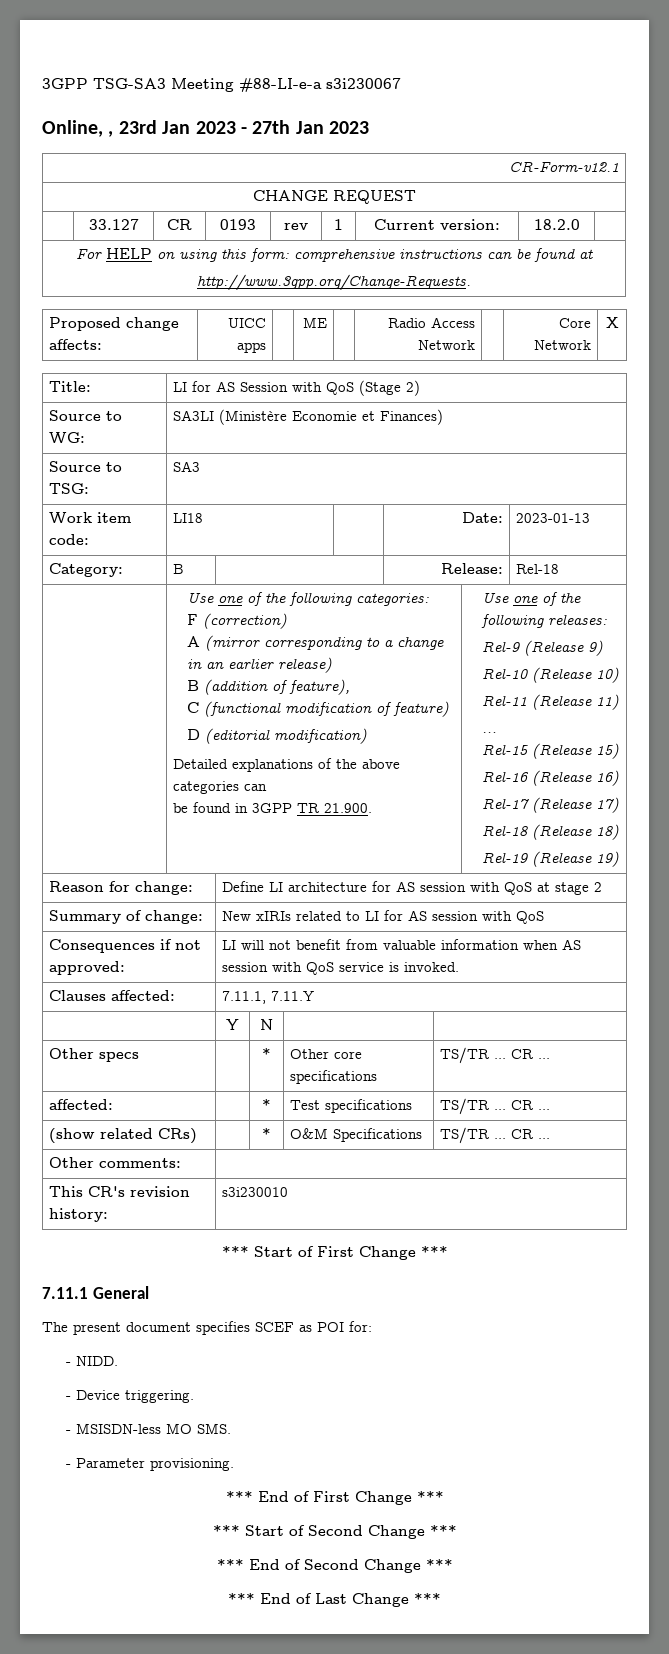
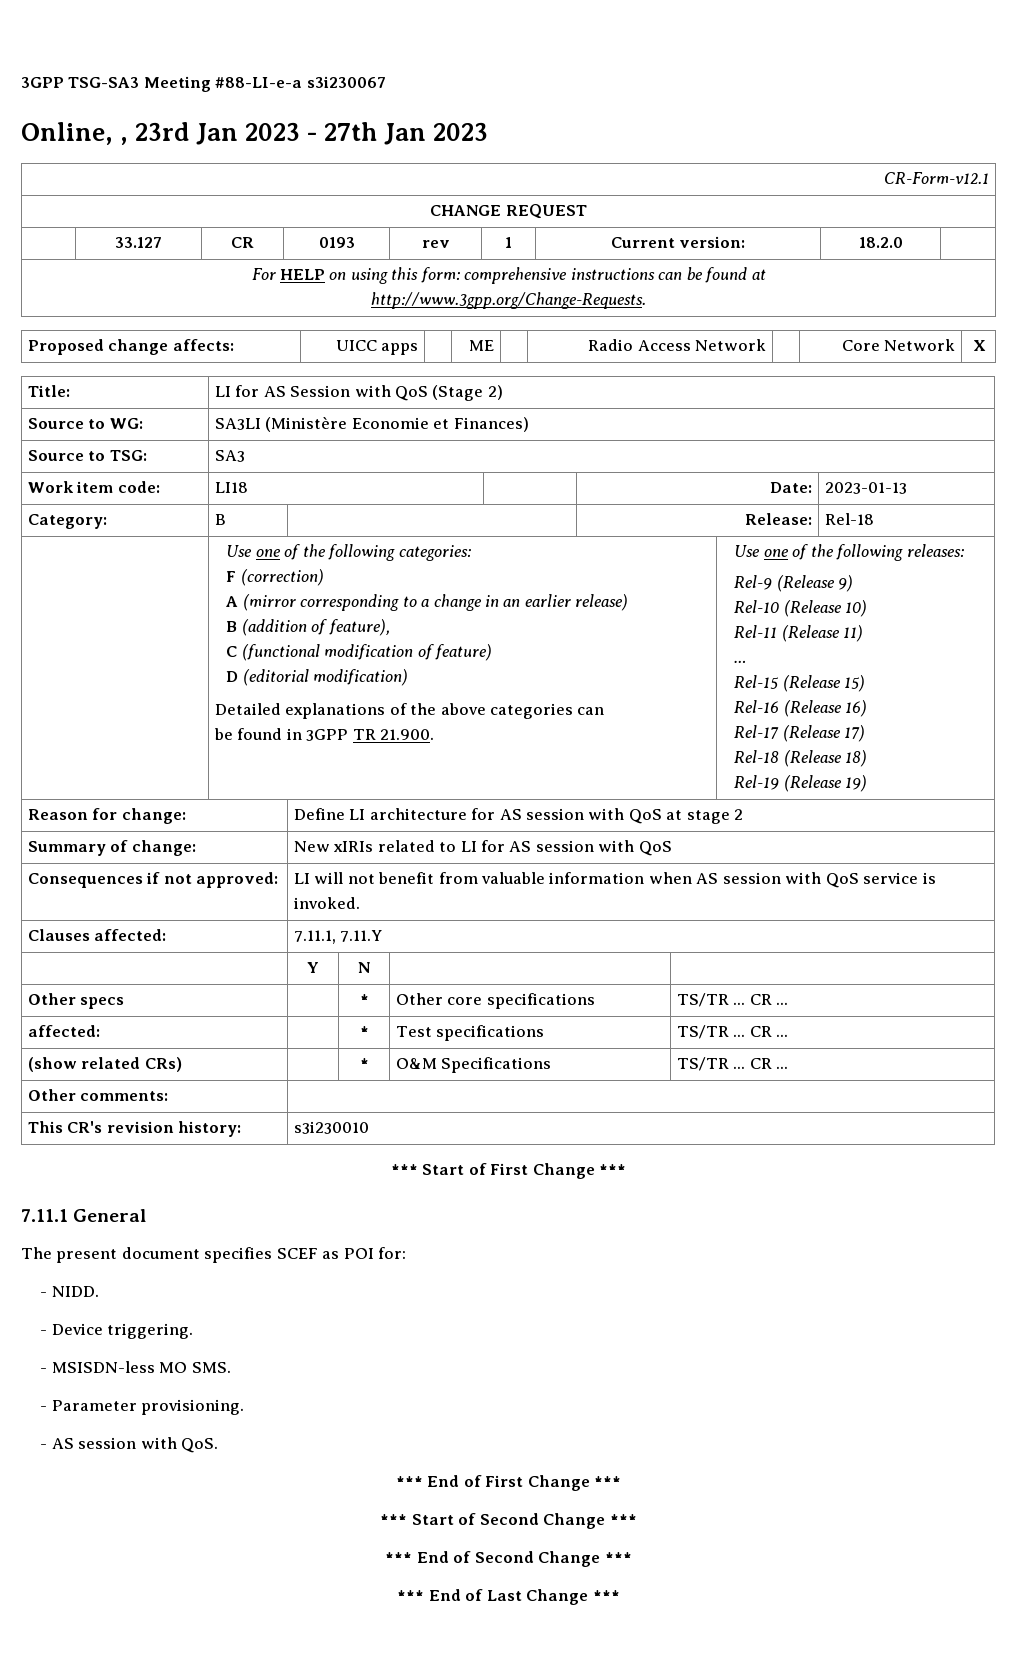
(234, 1464) none -> [40,1437,219,1453] // - AS session with QoS.

